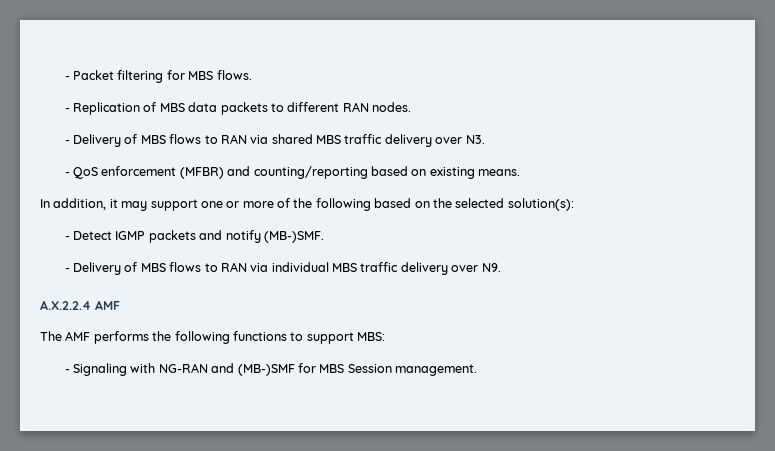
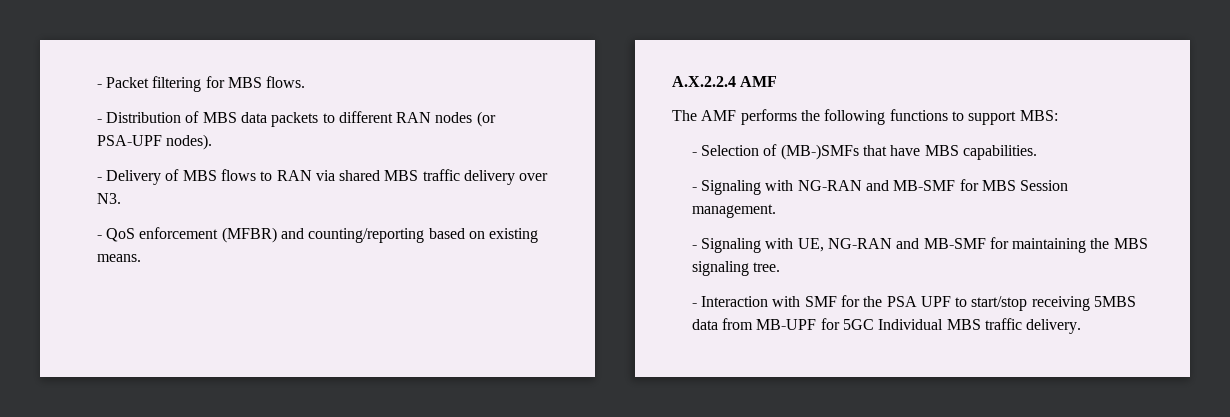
[72,102,140,115] Replication -> [105,112,181,123] Distribution
[371,102,411,112] nodes. -> [435,111,496,127] [96,134,212,150] nodes (or PSA-UPF nodes).
[40,198,574,211] [64,230,324,243] [64,262,501,275] // In addition, it may support one or more of the following based on the selected solution(s): // - Detect IGMP packets and notify (MB-)SMF. // - Delivery of MBS flows to RAN via individual MBS traffic delivery over N9. -> (141, 258) none
(385, 336) none -> [691,144,1037,160] // - Selection of (MB-)SMFs that have MBS capabilities.
[237,364,295,376] (MB-)SMF -> [893,180,956,191] MB-SMF
(477, 370) none -> [691,237,1148,253] [691,261,780,276] [691,295,1137,311] [691,318,1082,334] // - Signaling with UE, NG-RAN and MB-SMF for maintaining the MBS signaling tree. // - Interaction with SMF for the PSA UPF to start/stop receiving 5MBS data from MB-UPF for 5GC Individual MBS traffic delivery.

